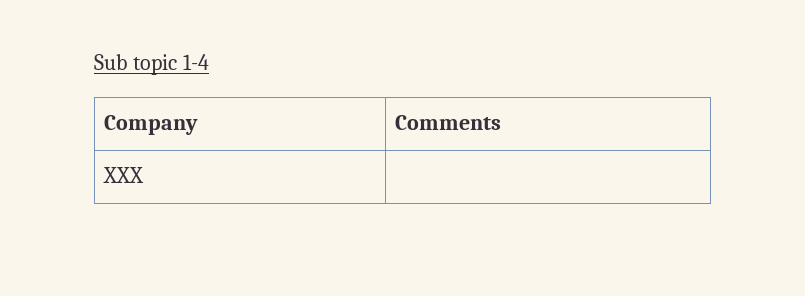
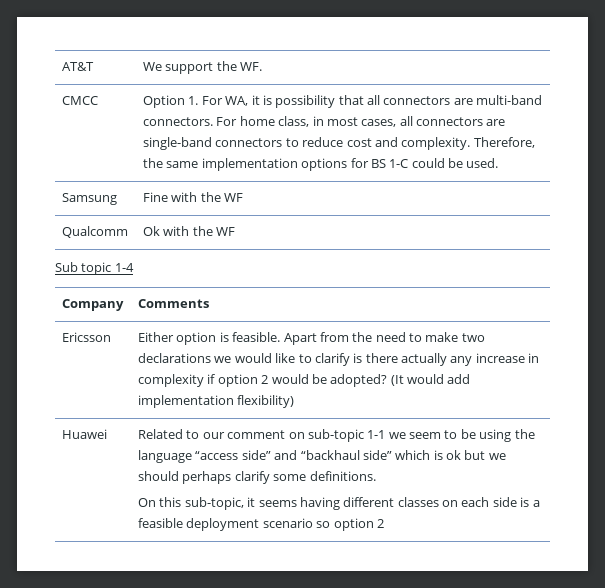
(94, 62) none -> [62,62,95,71] [143,61,263,74] [62,96,99,105] [143,95,543,108] [143,116,506,127] [143,137,535,150] [143,158,499,171] [62,193,118,205] [143,192,244,202] [62,226,129,238] [143,226,236,236] AT&T | We support the WF. // CMCC | Option 1. For WA, it is possibility that all connectors are multi-band connectors. For home class, in most cases, all connectors are single-band connectors to reduce cost and complexity. Therefore, the same implementation options for BS 1-C could be used. // Samsung | Fine with the WF // Qualcomm | Ok with the WF //
[103,167,145,183] XXX | -> [62,332,112,342] [138,332,485,345] [138,353,540,366] [138,374,471,387] [138,395,295,408] [62,429,108,439] [138,429,535,442] [138,450,506,463] [138,471,376,484] [138,497,540,510] [138,518,384,531] Ericsson | Either option is feasible. Apart from the need to make two declarations we would like to clarify is there actually any increase in complexity if option 2 would be adopted? (It would add implementation flexibility) // Huawei | Related to our comment on sub-topic 1-1 we seem to be using the language “access side” and “backhaul side” which is ok but we should perhaps clarify some definitions. // On this sub-topic, it seems having different classes on each side is a feasible deployment scenario so option 2

